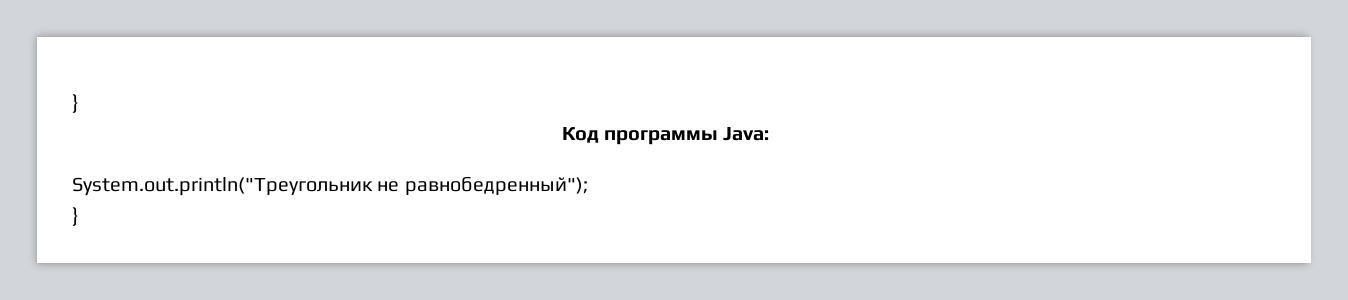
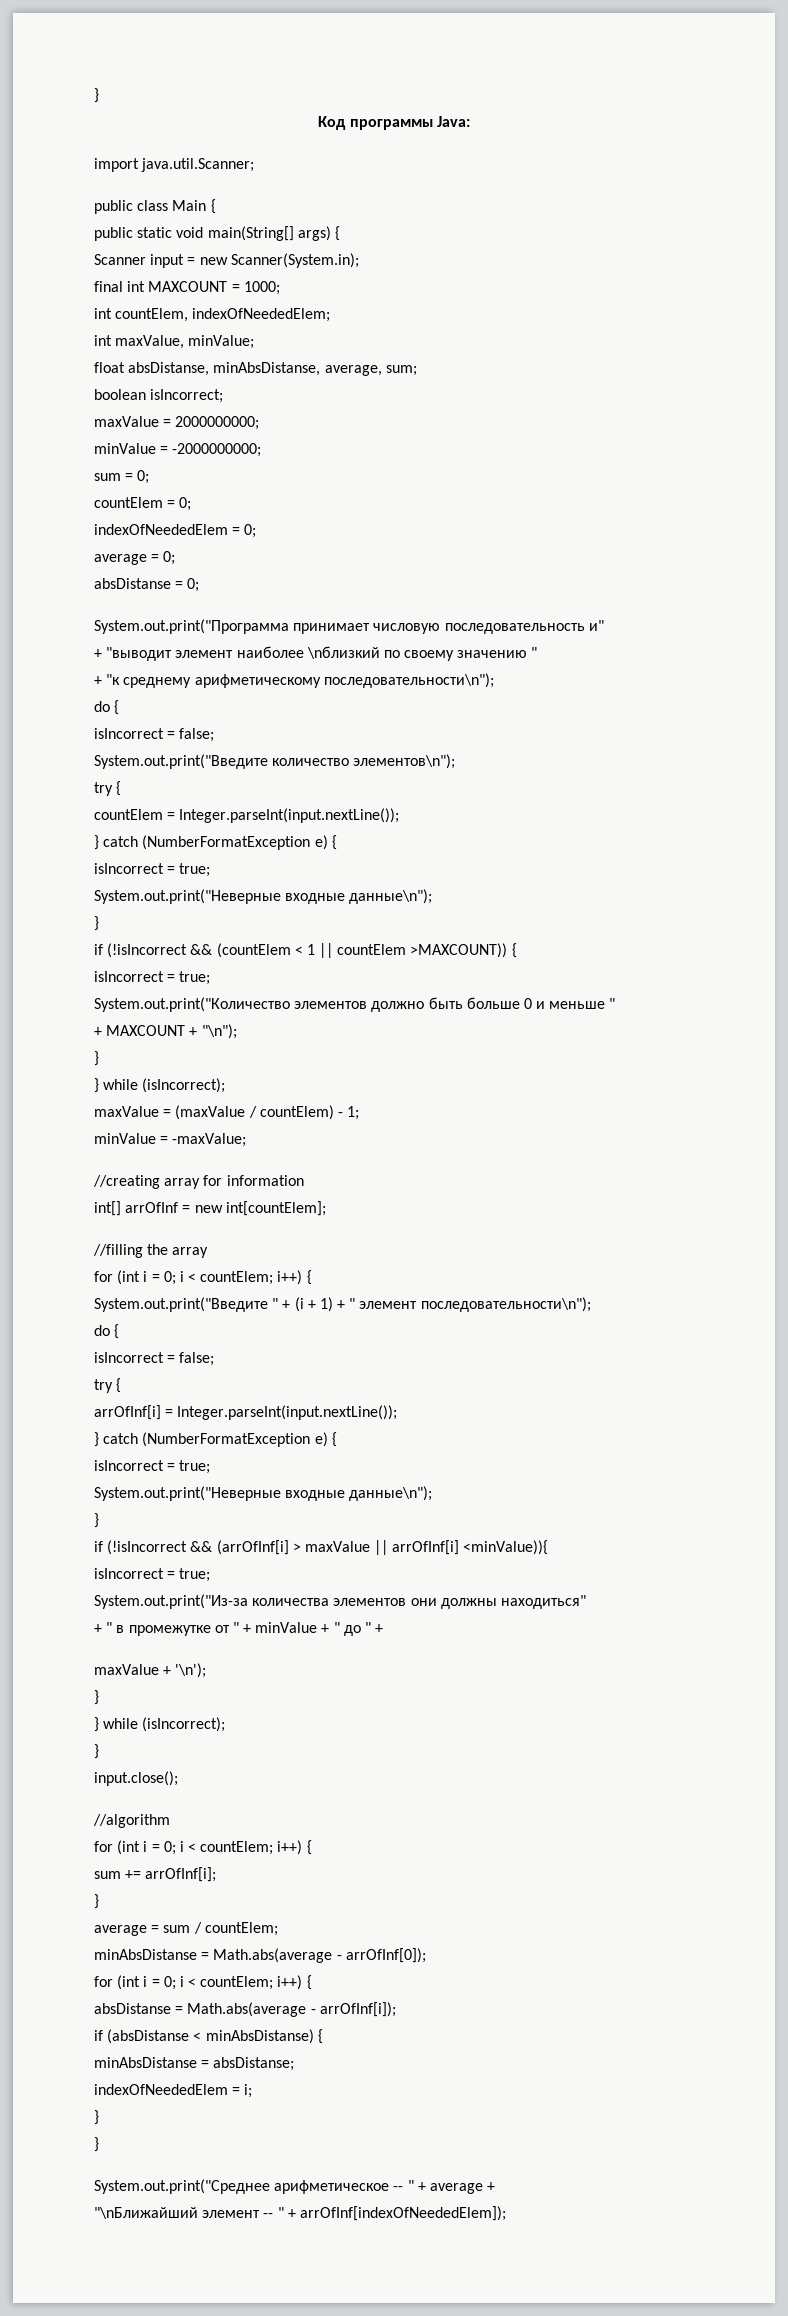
[72,176,588,196] [72,207,79,226] System.out.println("Треугольник не равнобедренный"); // } -> [94,158,255,172] [94,199,216,214] [94,226,340,241] [94,253,359,268] [94,281,280,295] [94,308,331,322] [94,335,255,349] [94,362,417,376] [94,389,224,403] [94,416,260,430] [94,443,262,457] [94,470,150,484] [94,497,192,511] [94,524,257,538] [94,551,176,565] [94,578,200,592] [94,619,604,634] [94,646,538,661] [94,673,494,688] [94,700,120,715] [94,728,215,742] [94,754,456,769] [94,781,122,796] [94,808,400,823] [94,835,337,850] [94,863,211,877] [94,889,433,904] [94,916,99,931] [94,943,517,958] [94,971,211,985] [94,997,616,1012] [94,1024,237,1039] [94,1051,99,1066] [94,1078,226,1093] [94,1105,360,1120] [94,1133,247,1147] [93,1175,304,1189] [94,1201,326,1216] [93,1244,209,1258] [94,1270,312,1285] [94,1297,591,1312] [94,1324,120,1339] [94,1352,215,1366] [94,1378,122,1393] [94,1405,398,1420] [94,1432,337,1447] [94,1460,211,1474] [94,1486,433,1501] [94,1513,99,1528] [94,1540,549,1555] [94,1568,211,1582] [94,1594,586,1609] [94,1622,384,1636] [94,1663,207,1678] [94,1690,99,1705] [94,1717,226,1732] [94,1744,99,1759] [94,1771,178,1786] [93,1814,170,1828] [94,1840,312,1855] [94,1867,217,1882] [94,1894,99,1909] [94,1922,278,1936] [94,1948,426,1963] [94,1975,312,1990] [94,2002,396,2017] [94,2029,323,2044] [94,2057,295,2071] [94,2084,253,2098] [94,2110,99,2125] [94,2137,99,2152] [94,2179,496,2194] [94,2206,506,2221] import java.util.Scanner; // public class Main { // public static void main(String[] args) { // Scanner input = new Scanner(System.in); // final int MAXCOUNT = 1000; // int countElem, indexOfNeededElem; // int maxValue, minValue; // float absDistanse, minAbsDistanse, average, sum; // boolean isIncorrect; // maxValue = 2000000000; // minValue = -2000000000; // sum = 0; // countElem = 0; // indexOfNeededElem = 0; // average = 0; // absDistanse = 0; // System.out.print("Программа принимает числовую последовательность и" // + "выводит элемент наиболее \nблизкий по своему значению " // + "к среднему арифметическому последовательности\n"); // do { // isIncorrect = false; // System.out.print("Введите количество элементов\n"); // try { // countElem = Integer.parseInt(input.nextLine()); // } catch (NumberFormatException e) { // isIncorrect = true; // System.out.print("Неверные входные данные\n"); // } // if (!isIncorrect && (countElem < 1 || countElem >MAXCOUNT)) { // isIncorrect = true; // System.out.print("Количество элементов должно быть больше 0 и меньше " // + MAXCOUNT + "\n"); // } // } while (isIncorrect); // maxValue = (maxValue / countElem) - 1; // minValue = -maxValue; // //creating array for information // int[] arrOfInf = new int[countElem]; // //filling the array // for (int i = 0; i < countElem; i++) { // System.out.print("Введите " + (i + 1) + " элемент последовательности\n"); // do { // isIncorrect = false; // try { // arrOfInf[i] = Integer.parseInt(input.nextLine()); // } catch (NumberFormatException e) { // isIncorrect = true; // System.out.print("Неверные входные данные\n"); // } // if (!isIncorrect && (arrOfInf[i] > maxValue || arrOfInf[i] <minValue)){ // isIncorrect = true; // System.out.print("Из-за количества элементов они должны находиться" // + " в промежутке от " + minValue + " до " + // maxValue + '\n'); // } // } while (isIncorrect); // } // input.close(); // //algorithm // for (int i = 0; i < countElem; i++) { // sum += arrOfInf[i]; // } // average = sum / countElem; // minAbsDistanse = Math.abs(average - arrOfInf[0]); // for (int i = 0; i < countElem; i++) { // absDistanse = Math.abs(average - arrOfInf[i]); // if (absDistanse < minAbsDistanse) { // minAbsDistanse = absDistanse; // indexOfNeededElem = i; // } // } // System.out.print("Среднее арифметическое -- " + average + // "\nБлижайший элемент -- " + arrOfInf[indexOfNeededElem]);

